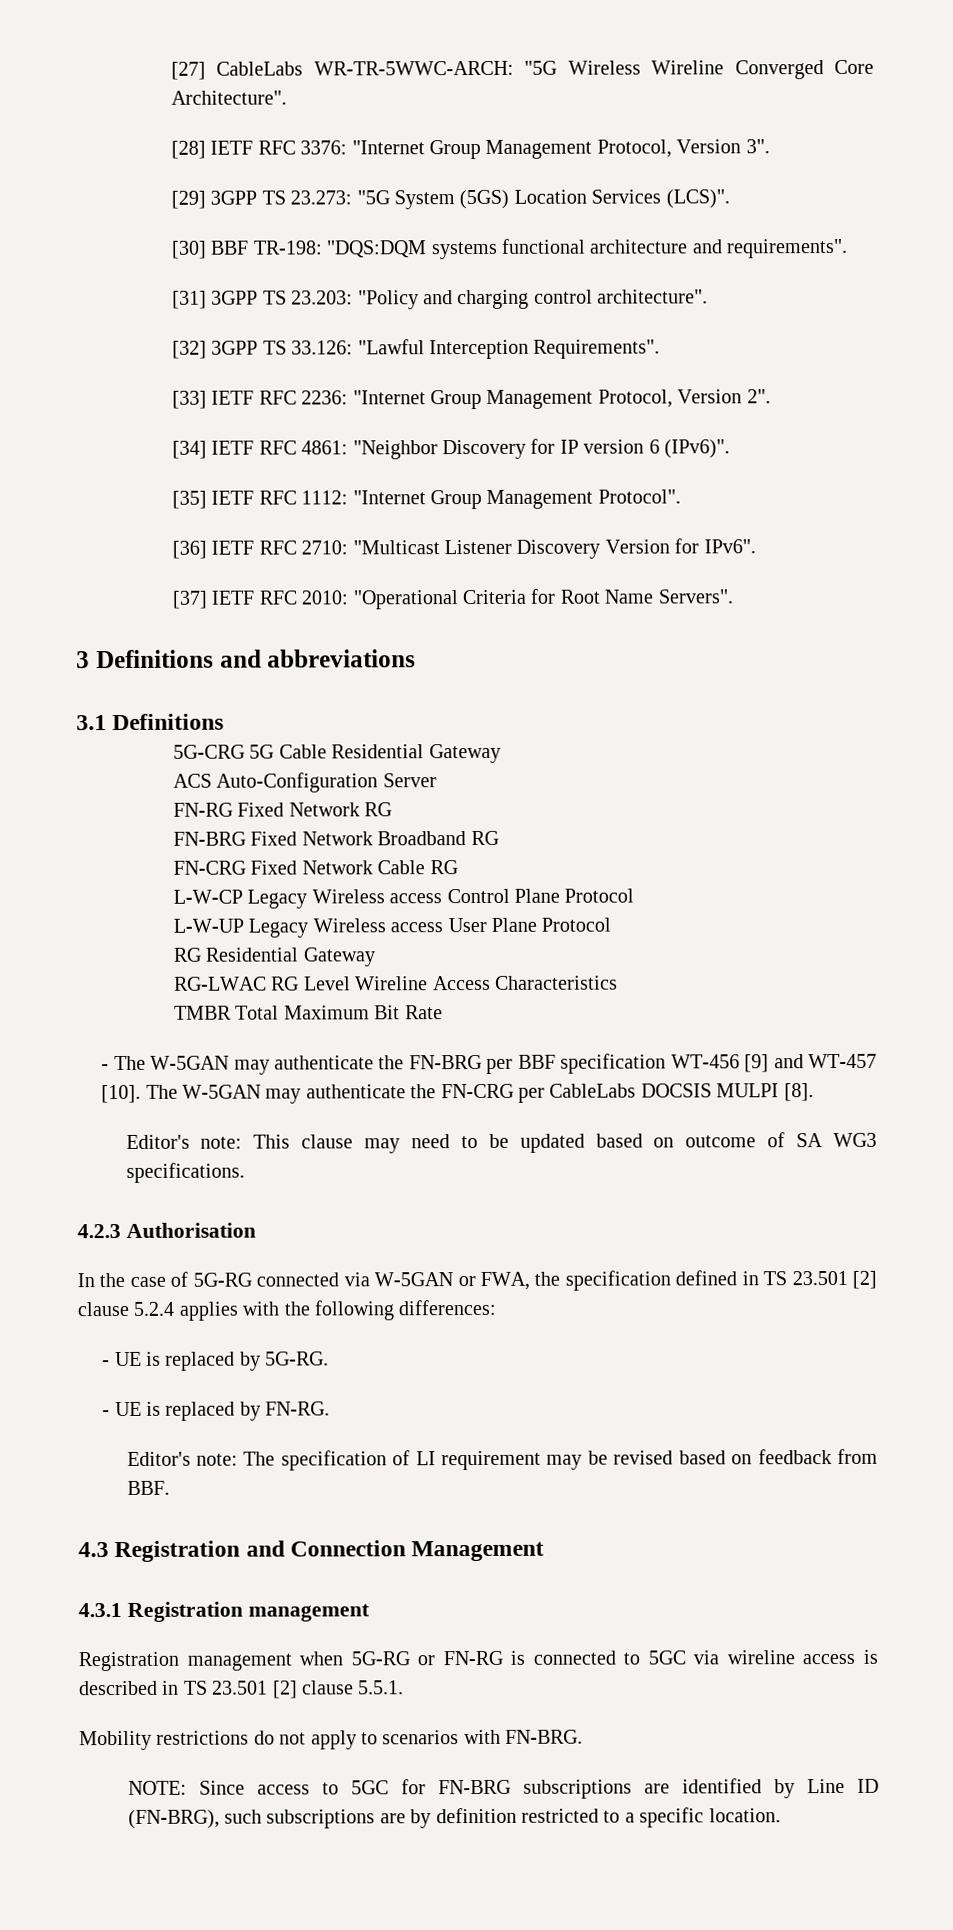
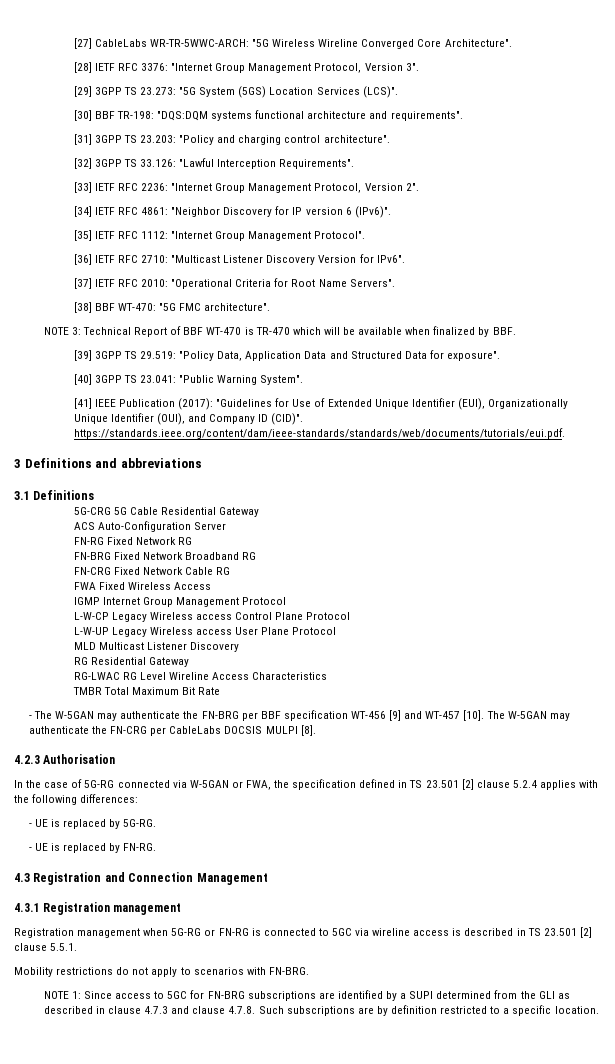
(733, 596) none -> [73,302,271,313] [43,326,516,337] [73,350,500,361] [73,374,304,385] [73,398,568,410] [73,413,304,425] [73,428,565,439] // [38] BBF WT-470: "5G FMC architecture". // NOTE 3: Technical Report of BBF WT-470 is TR-470 which will be available when finalized by BBF. // [39] 3GPP TS 29.519: "Policy Data, Application Data and Structured Data for exposure". // [40] 3GPP TS 23.041: "Public Warning System". // [41] IEEE Publication (2017): "Guidelines for Use of Extended Unique Identifier (EUI), Organizationally Unique Identifier (OUI), and Company ID (CID)". https://standards.ieee.org/content/dam/ieee-standards/standards/web/documents/tutorials/eui.pdf.
(458, 867) none -> [73,582,212,590] [73,597,287,607] // FWA Fixed Wireless Access // IGMP Internet Group Management Protocol
(612, 924) none -> [73,642,240,652] // MLD Multicast Listener Discovery
[125,1132,877,1154] [125,1162,245,1183] // Editor's note: This clause may need to be updated based on outcome of SA WG3 specifications. -> (316, 730) none
[126,1448,879,1471] [126,1480,170,1495] // Editor's note: The specification of LI requirement may be revised based on feedback from BBF. -> (157, 847) none
[127,1780,187,1795] NOTE: -> [43,991,81,999] NOTE 1:
[806,1778,879,1794] [127,1809,262,1829] Line ID (FN-BRG), such -> [400,990,570,999] [43,1006,284,1014] a SUPI determined from the GLI as described in clause 4.7.3 and clause 4.7.8. Such

